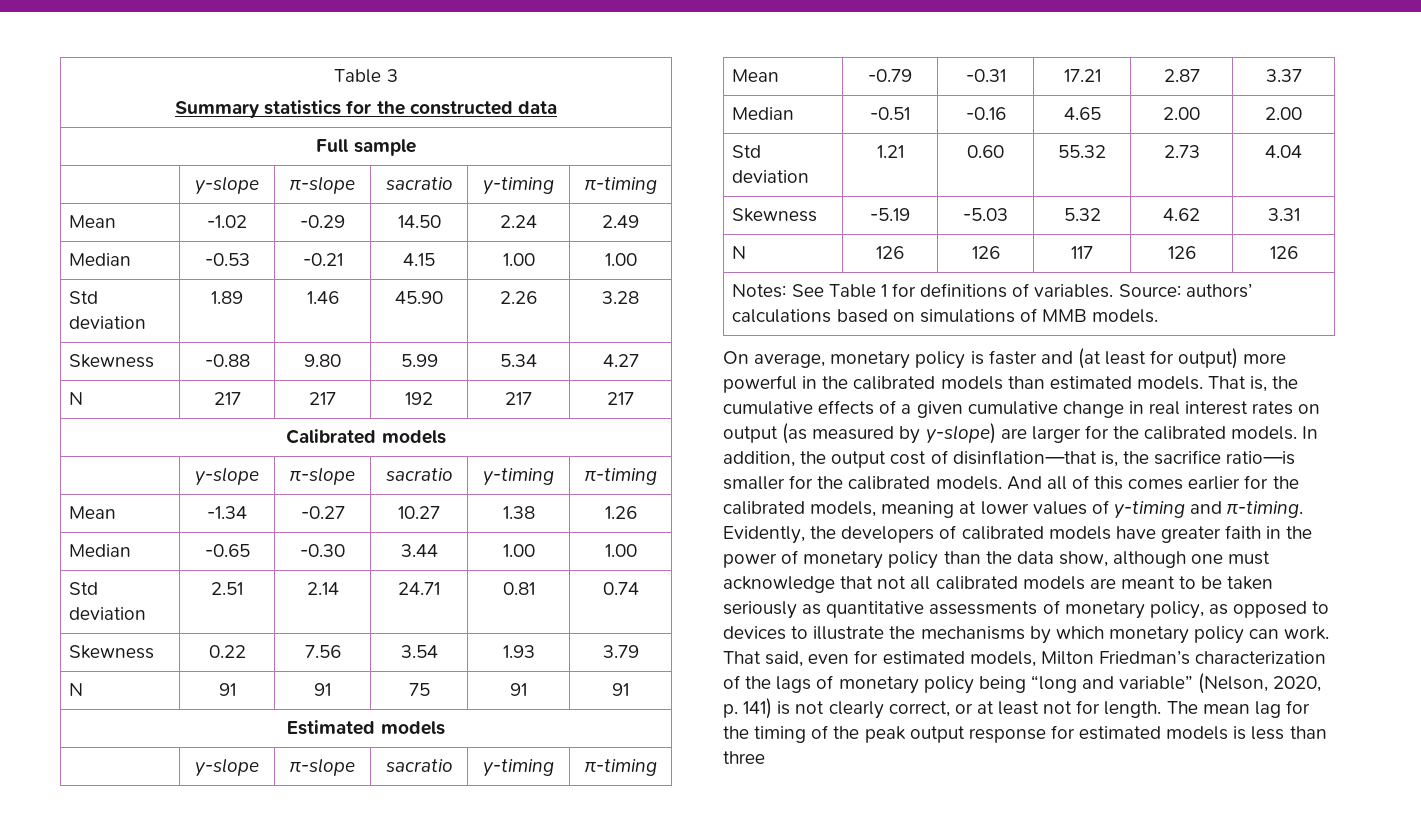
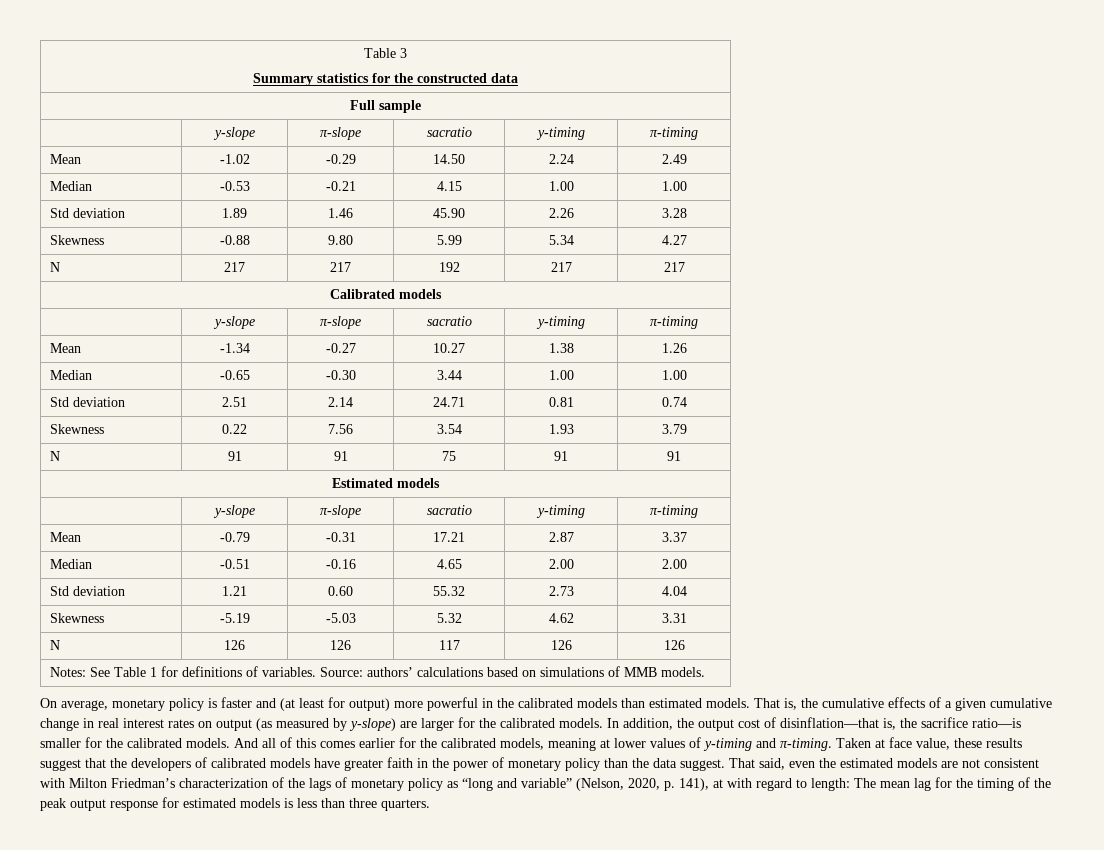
[723,526,805,544] Evidently, -> [836,737,1022,750] [40,758,106,771] Taken at face value, these results suggest that
[1058,551,1271,568] [723,576,1274,593] [723,600,1330,619] [723,626,1330,644] [723,650,1036,667] show, although one must acknowledge that not all calibrated models are meant to be taken seriously as quantitative assessments of monetary policy, as opposed to devices to illustrate the mechanisms by which monetary policy can work. That said, even for estimated models, -> [680,758,1039,771] [40,778,65,788] suggest. That said, even the estimated models are not consistent with
[978,676,1026,693] being -> [447,781,458,788] as
[743,698,1162,719] 141) is not clearly correct, or at least not for length. -> [679,778,850,791] 141), at with regard to length:
(765, 757) none -> [381,799,430,811] quarters.

